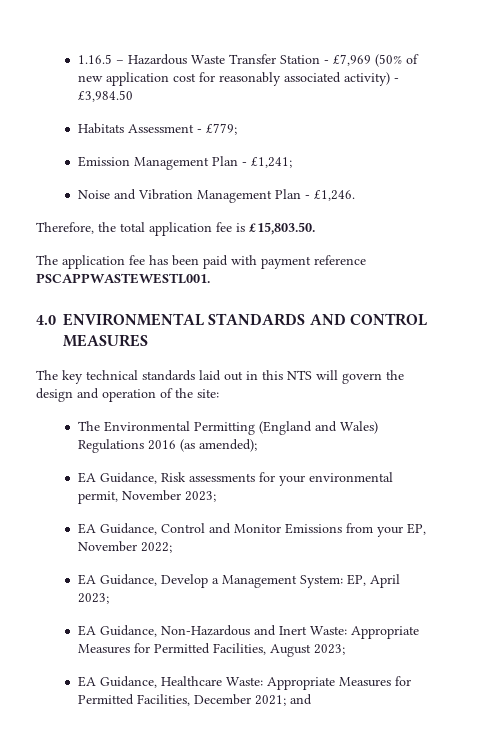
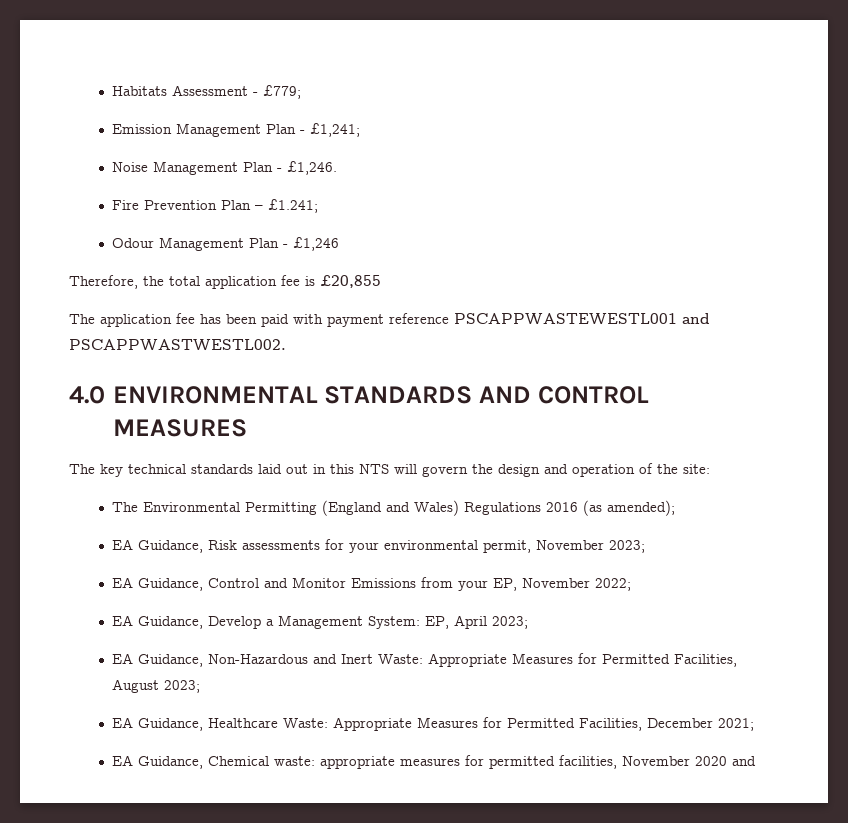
[77,54,419,67] [77,72,399,86] [77,90,133,102] 1.16.5 – Hazardous Waste Transfer Station - £7,969 (50% of new application cost for reasonably associated activity) - £3,984.50 // -> (112, 91) none
[113,189,193,200] and Vibration -> (149, 167) none
(355, 195) none -> [112,199,319,213] [112,237,340,251] // Fire Prevention Plan – £1.241; // Odour Management Plan - £1,246
[249,222,315,235] £15,803.50. -> [320,275,381,288] £20,855
[36,273,210,284] PSCAPPWASTEWESTL001. -> [454,313,710,325] [69,339,286,351] PSCAPPWASTEWESTL001 and PSCAPPWASTWESTL002.
(286, 700) none -> [112,755,728,769] // EA Guidance, Chemical waste: appropriate measures for permitted facilities, November 2020

